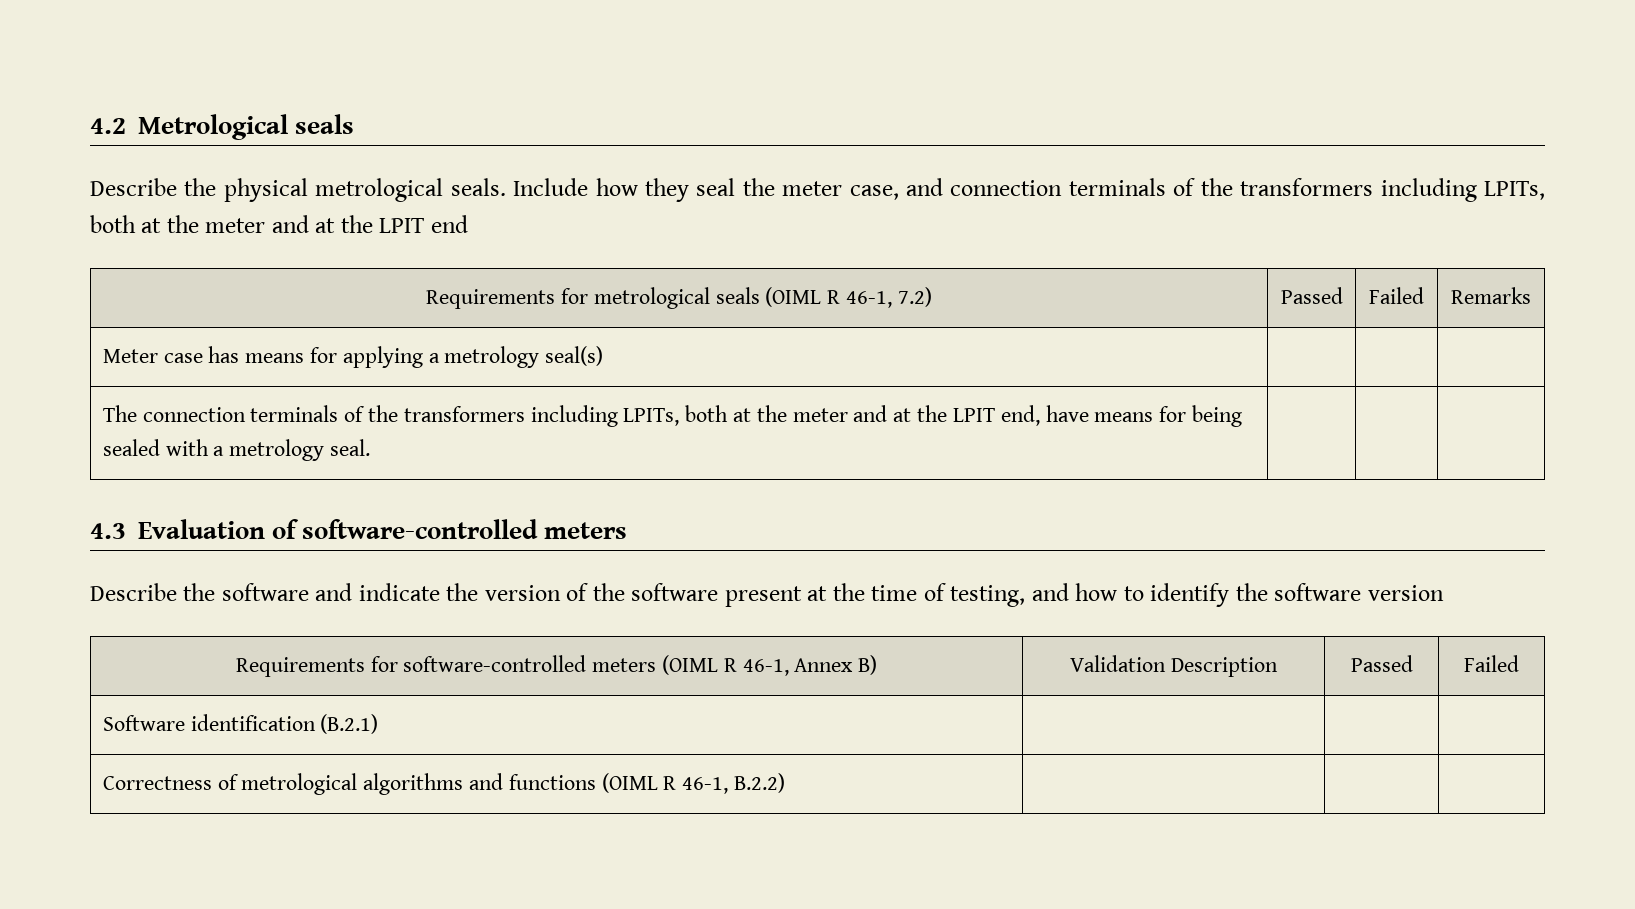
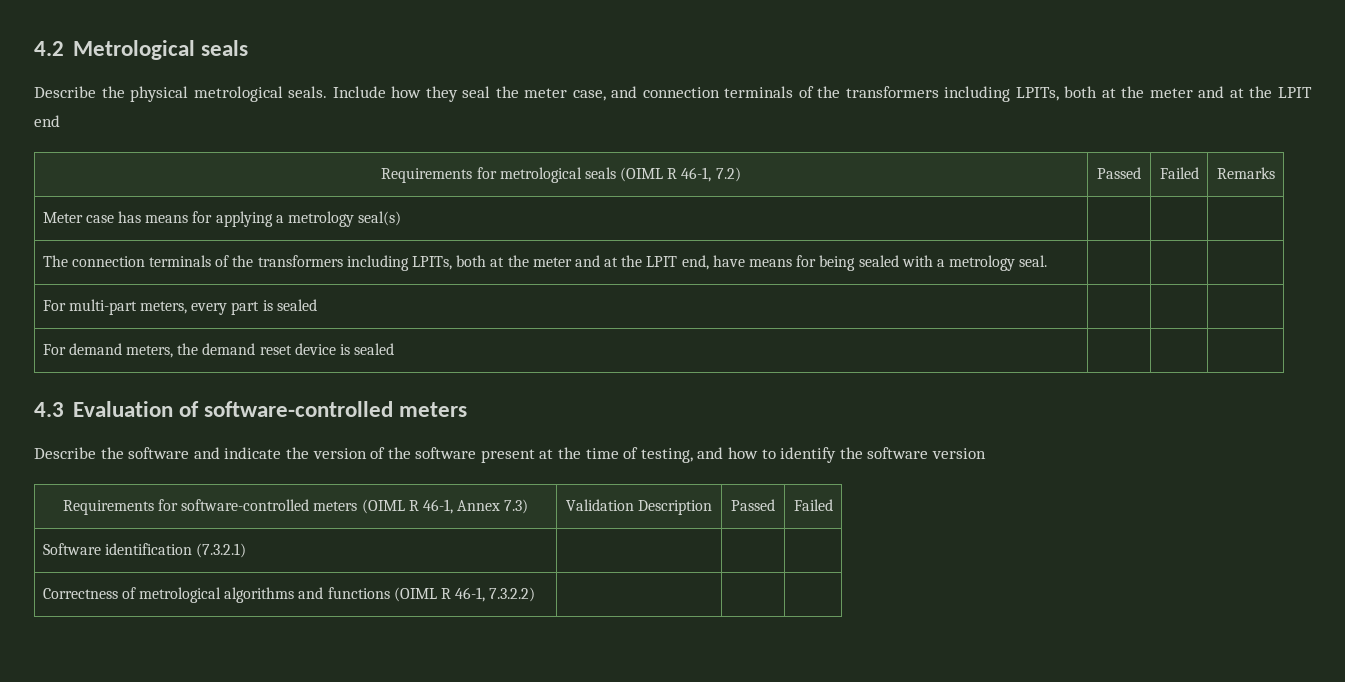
(371, 447) none -> [42,299,317,315] [42,343,395,358] // For multi-part meters, every part is sealed | | | // For demand meters, the demand reset device is sealed | | |
[858,655,878,675] B) -> [504,499,529,514] 7.3)
[320,714,379,734] (B.2.1) -> [196,543,247,558] (7.3.2.1)
[734,773,786,793] B.2.2) -> [489,587,536,602] 7.3.2.2)

